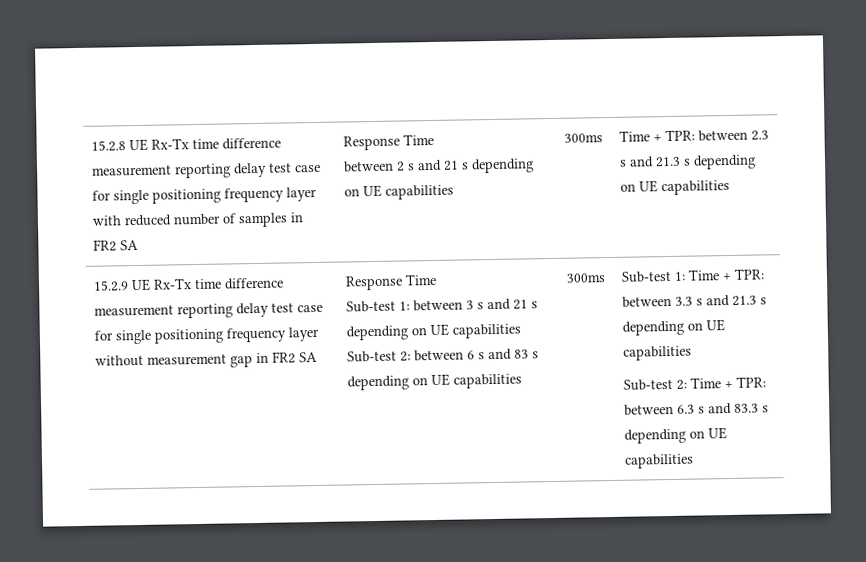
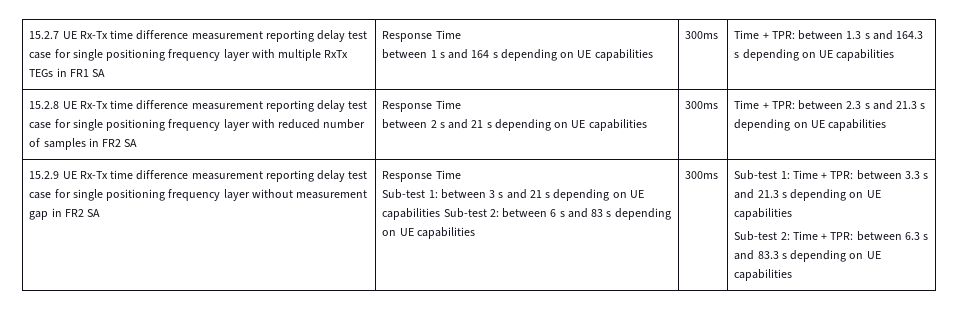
(91, 146) none -> [29,30,368,42] [29,49,349,61] [29,68,106,77] [382,30,461,42] [382,49,653,61] [685,31,719,39] [734,30,924,40] [734,49,895,61] 15.2.7 UE Rx-Tx time difference measurement reporting delay test case for single positioning frequency layer with multiple RxTx TEGs in FR1 SA | Response Time // between 1 s and 164 s depending on UE capabilities | 300ms | Time + TPR: between 1.3 s and 164.3 s depending on UE capabilities //

